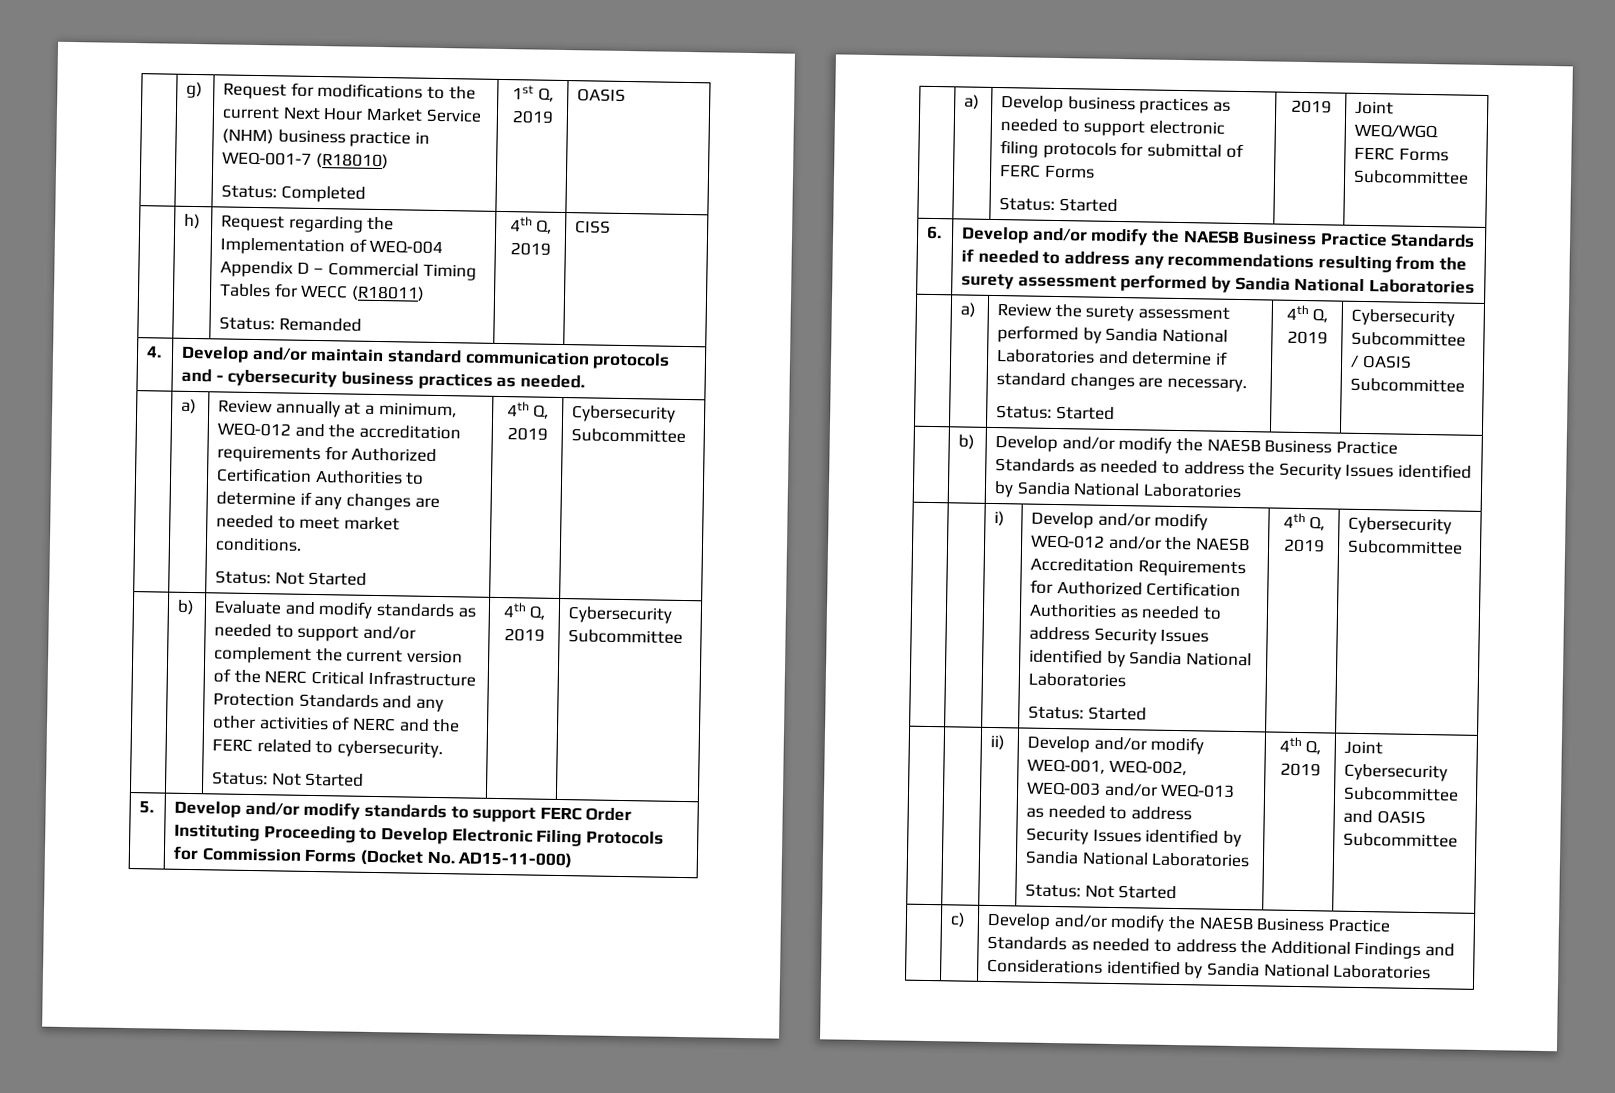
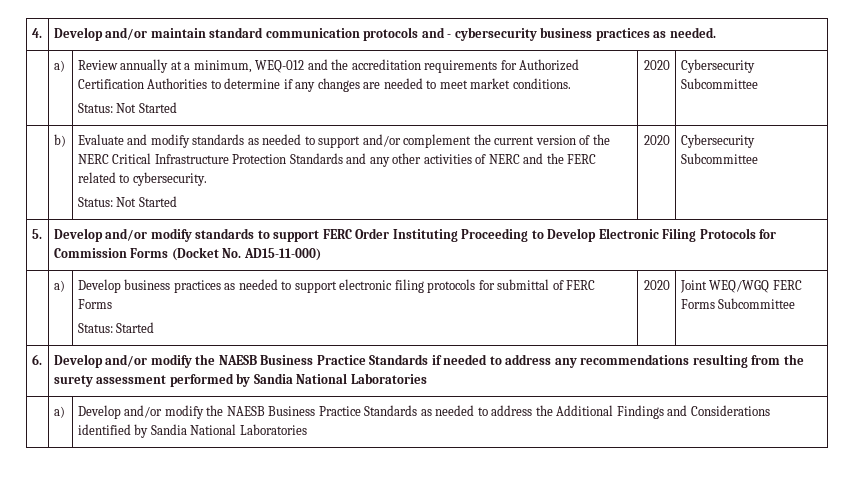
[186,81,204,99] [223,82,476,100] [222,106,482,123] [222,128,431,148] [222,151,389,170] [221,184,366,203] [512,85,554,102] [511,110,554,124] [577,88,627,102] [184,213,202,230] [221,214,395,233] [220,237,444,256] [220,260,477,281] [219,283,426,302] [219,316,362,332] [509,216,553,234] [509,242,551,256] [575,220,612,234] | g) | Request for modifications to the current Next Hour Market Service (NHM) business practice in WEQ-001-7 (R18010) // Status: Completed | 1st Q, 2019 | OASIS // | h) | Request regarding the Implementation of WEQ-004 Appendix D – Commercial Timing Tables for WECC (R18011) // Status: Remanded | 4th Q, 2019 | CISS // -> (31, 33) none
[506,401,550,419] [506,427,548,441] 4th Q, 2019 -> [643,60,670,70] 2020
[502,602,547,620] [503,628,545,642] 4th Q, 2019 -> [643,135,670,145] 2020
[1290,99,1332,114] 2019 -> [643,280,670,290] 2020
[997,303,1231,322] [997,325,1229,344] [997,349,1229,366] [996,372,1248,393] [996,405,1115,420] [1285,304,1329,323] [1286,330,1328,345] [1351,308,1456,327] [1351,331,1467,347] [1350,354,1412,369] [1350,377,1466,393] [958,434,976,450] [995,435,1398,455] [995,458,1472,480] [994,481,1243,499] [994,511,1006,527] [1031,511,1209,531] [1031,534,1251,552] [1030,557,1246,578] [1030,579,1242,598] [1029,603,1223,620] [1029,626,1210,645] [1029,648,1253,668] [1028,672,1127,688] [1028,705,1147,721] [1282,512,1326,531] [1282,538,1325,553] [1348,516,1453,535] [1347,539,1464,555] [990,735,1006,751] [1027,735,1205,755] [1027,758,1187,776] [1027,781,1236,798] [1026,804,1193,821] [1026,827,1243,848] [1025,850,1251,868] [1025,883,1178,900] [1278,736,1322,755] [1279,762,1321,777] [1344,740,1384,755] [1344,763,1449,782] [1343,786,1460,802] [1343,809,1426,825] [1343,832,1459,848] [950,912,967,928] | Review the surety assessment performed by Sandia National Laboratories and determine if standard changes are necessary. // Status: Started | 4th Q, 2019 | Cybersecurity Subcommittee / OASIS Subcommittee // | b) | Develop and/or modify the NAESB Business Practice Standards as needed to address the Security Issues identified by Sandia National Laboratories // | | i) | Develop and/or modify WEQ-012 and/or the NAESB Accreditation Requirements for Authorized Certification Authorities as needed to address Security Issues identified by Sandia National Laboratories // Status: Started | 4th Q, 2019 | Cybersecurity Subcommittee // | | ii) | Develop and/or modify WEQ-001, WEQ-002, WEQ-003 and/or WEQ-013 as needed to address Security Issues identified by Sandia National Laboratories // Status: Not Started | 4th Q, 2019 | Joint Cybersecurity Subcommittee and OASIS Subcommittee // | c) -> (65, 412) none

